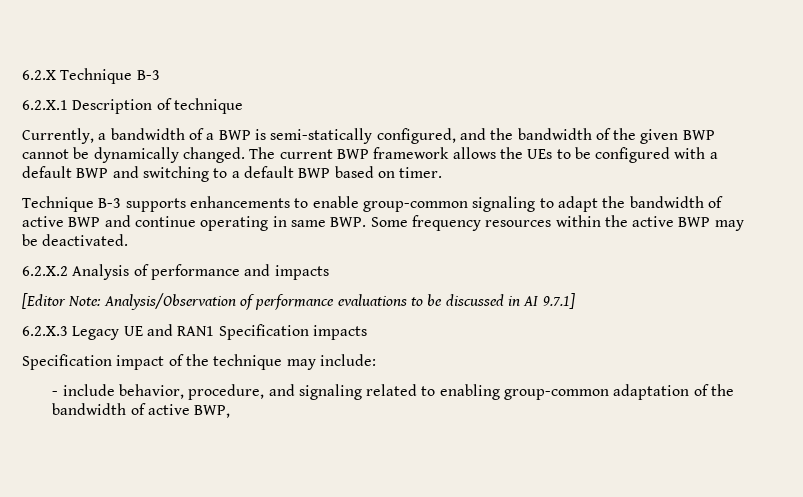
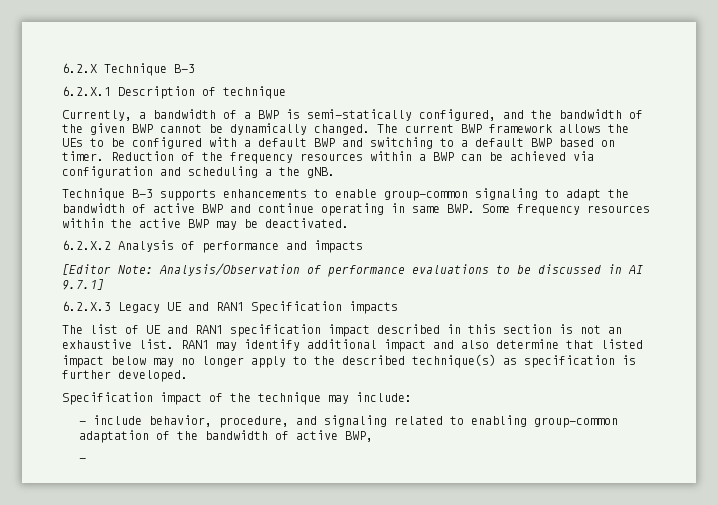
(443, 172) none -> [111,151,594,164] [62,166,335,178] Reduction of the frequency resources within a BWP can be achieved via configuration and scheduling a the gNB.
(367, 332) none -> [62,324,622,337] [62,339,643,352] [62,354,636,368] [62,370,188,382] // The list of UE and RAN1 specification impact described in this section is not an exhaustive list. RAN1 may identify additional impact and also determine that listed impact below may no longer apply to the described technique(s) as specification is further developed.
(231, 411) none -> [78,458,86,462] // -

